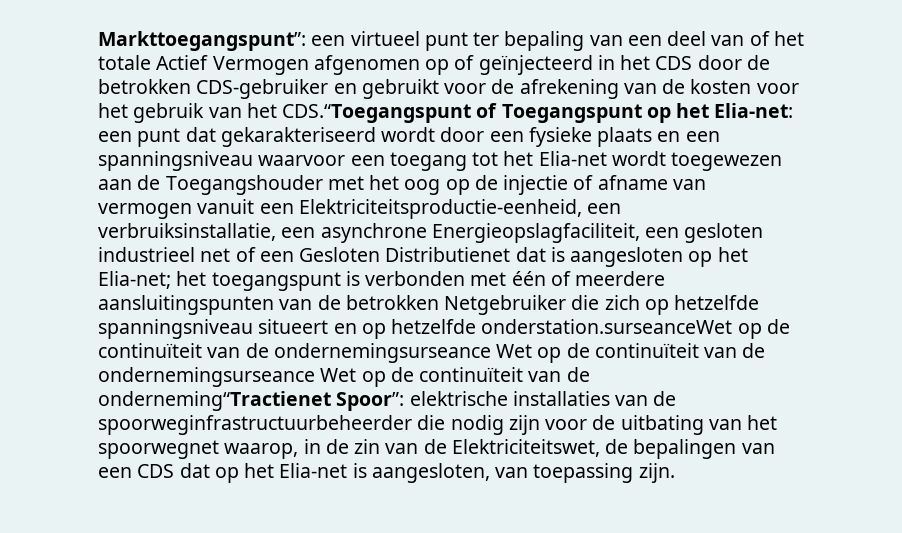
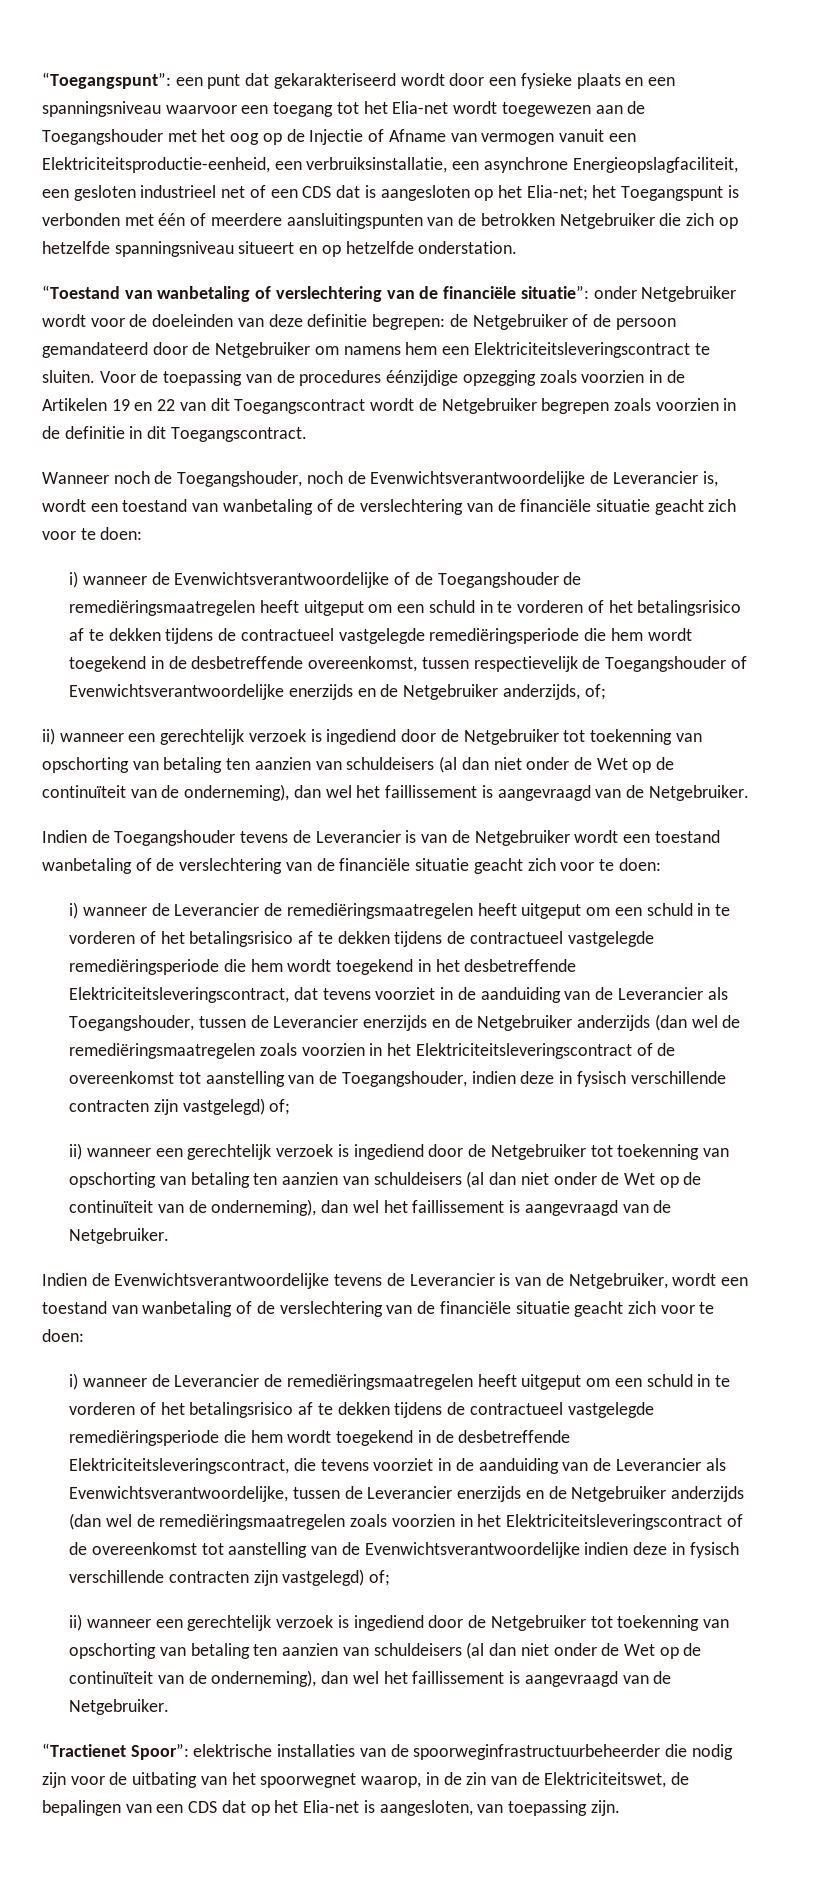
[98,31,804,51] [98,55,770,75] [98,79,799,99] [98,103,794,123] Markttoegangspunt”: een virtueel punt ter bepaling van een deel van of het totale Actief Vermogen afgenomen op of geïnjecteerd in het CDS door de betrokken CDS-gebruiker en gebruikt voor de afrekening van de kosten voor het gebruik van het CDS.“Toegangspunt of Toegangspunt op het Elia-net: -> [42,72,171,89] “Toegangspunt”:
[503,175,668,195] injectie of afname -> [309,129,446,145] Injectie of Afname
[299,247,511,262] Gesloten Distributienet -> [302,186,332,198] CDS
[211,272,341,291] toegangspunt -> [621,186,724,201] Toegangspunt
[481,319,790,339] [98,343,766,363] [98,367,590,387] [98,391,331,411] onderstation.surseanceWet op de continuïteit van de ondernemingsurseance Wet op de continuïteit van de ondernemingsurseance Wet op de continuïteit van de onderneming“Tractienet -> [418,241,518,254] [42,285,737,302] [42,314,676,330] [42,342,710,358] [42,370,685,386] [42,398,737,414] [42,426,307,442] [42,471,718,487] [42,499,737,515] [42,527,143,540] [69,571,582,588] [69,600,742,616] [69,628,692,644] [69,656,747,672] [69,684,606,700] [42,728,702,745] [42,756,675,773] [42,784,749,801] [42,830,720,846] [42,858,661,874] [69,902,730,919] [69,931,654,947] [69,959,577,975] [69,987,728,1003] [69,1014,741,1031] [69,1043,676,1059] [69,1071,726,1087] [69,1098,291,1115] [69,1143,729,1160] [69,1171,702,1188] [69,1199,672,1216] [69,1228,170,1244] [42,1273,748,1289] [42,1301,715,1317] [42,1329,84,1342] [69,1373,730,1390] [69,1402,654,1418] [69,1430,571,1446] [69,1458,726,1474] [69,1486,745,1502] [69,1513,743,1530] [69,1542,739,1558] [69,1569,391,1586] [69,1614,729,1631] [69,1642,702,1659] [69,1670,672,1687] [69,1699,170,1715] [42,1743,126,1757] onderstation. // “Toestand van wanbetaling of verslechtering van de financiële situatie”: onder Netgebruiker wordt voor de doeleinden van deze definitie begrepen: de Netgebruiker of de persoon gemandateerd door de Netgebruiker om namens hem een Elektriciteitsleveringscontract te sluiten. Voor de toepassing van de procedures éénzijdige opzegging zoals voorzien in de Artikelen 19 en 22 van dit Toegangscontract wordt de Netgebruiker begrepen zoals voorzien in de definitie in dit Toegangscontract. // Wanneer noch de Toegangshouder, noch de Evenwichtsverantwoordelijke de Leverancier is, wordt een toestand van wanbetaling of de verslechtering van de financiële situatie geacht zich voor te doen: // i) wanneer de Evenwichtsverantwoordelijke of de Toegangshouder de remediëringsmaatregelen heeft uitgeput om een schuld in te vorderen of het betalingsrisico af te dekken tijdens de contractueel vastgelegde remediëringsperiode die hem wordt toegekend in de desbetreffende overeenkomst, tussen respectievelijk de Toegangshouder of Evenwichtsverantwoordelijke enerzijds en de Netgebruiker anderzijds, of; // ii) wanneer een gerechtelijk verzoek is ingediend door de Netgebruiker tot toekenning van opschorting van betaling ten aanzien van schuldeisers (al dan niet onder de Wet op de continuïteit van de onderneming), dan wel het faillissement is aangevraagd van de Netgebruiker. // Indien de Toegangshouder tevens de Leverancier is van de Netgebruiker wordt een toestand wanbetaling of de verslechtering van de financiële situatie geacht zich voor te doen: // i) wanneer de Leverancier de remediëringsmaatregelen heeft uitgeput om een schuld in te vorderen of het betalingsrisico af te dekken tijdens de contractueel vastgelegde remediëringsperiode die hem wordt toegekend in het desbetreffende Elektriciteitsleveringscontract, dat tevens voorziet in de aanduiding van de Leverancier als Toegangshouder, tussen de Leverancier enerzijds en de Netgebruiker anderzijds (dan wel de remediëringsmaatregelen zoals voorzien in het Elektriciteitsleveringscontract of de overeenkomst tot aanstelling van de Toegangshouder, indien deze in fysisch verschillende contracten zijn vastgelegd) of; // ii) wanneer een gerechtelijk verzoek is ingediend door de Netgebruiker tot toekenning van opschorting van betaling ten aanzien van schuldeisers (al dan niet onder de Wet op de continuïteit van de onderneming), dan wel het faillissement is aangevraagd van de Netgebruiker. // Indien de Evenwichtsverantwoordelijke tevens de Leverancier is van de Netgebruiker, wordt een toestand van wanbetaling of de verslechtering van de financiële situatie geacht zich voor te doen: // i) wanneer de Leverancier de remediëringsmaatregelen heeft uitgeput om een schuld in te vorderen of het betalingsrisico af te dekken tijdens de contractueel vastgelegde remediëringsperiode die hem wordt toegekend in de desbetreffende Elektriciteitsleveringscontract, die tevens voorziet in de aanduiding van de Leverancier als Evenwichtsverantwoordelijke, tussen de Leverancier enerzijds en de Netgebruiker anderzijds (dan wel de remediëringsmaatregelen zoals voorzien in het Elektriciteitsleveringscontract of de overeenkomst tot aanstelling van de Evenwichtsverantwoordelijke indien deze in fysisch verschillende contracten zijn vastgelegd) of; // ii) wanneer een gerechtelijk verzoek is ingediend door de Netgebruiker tot toekenning van opschorting van betaling ten aanzien van schuldeisers (al dan niet onder de Wet op de continuïteit van de onderneming), dan wel het faillissement is aangevraagd van de Netgebruiker. // “Tractienet

